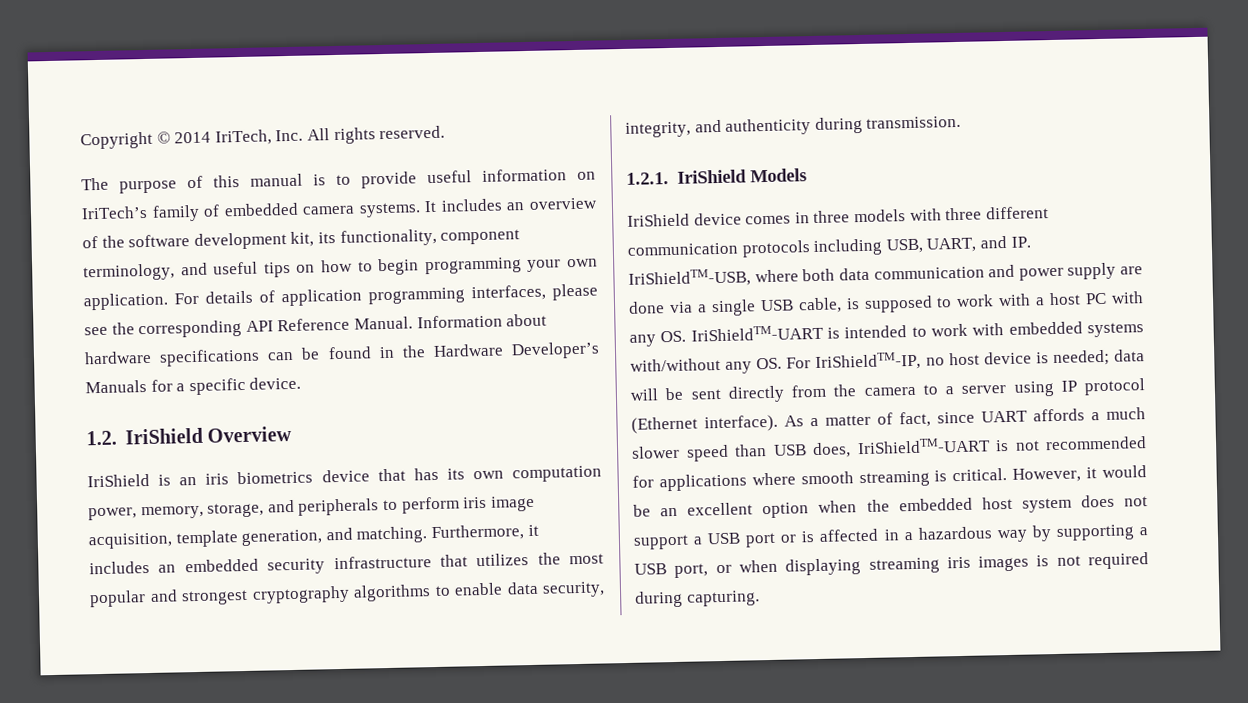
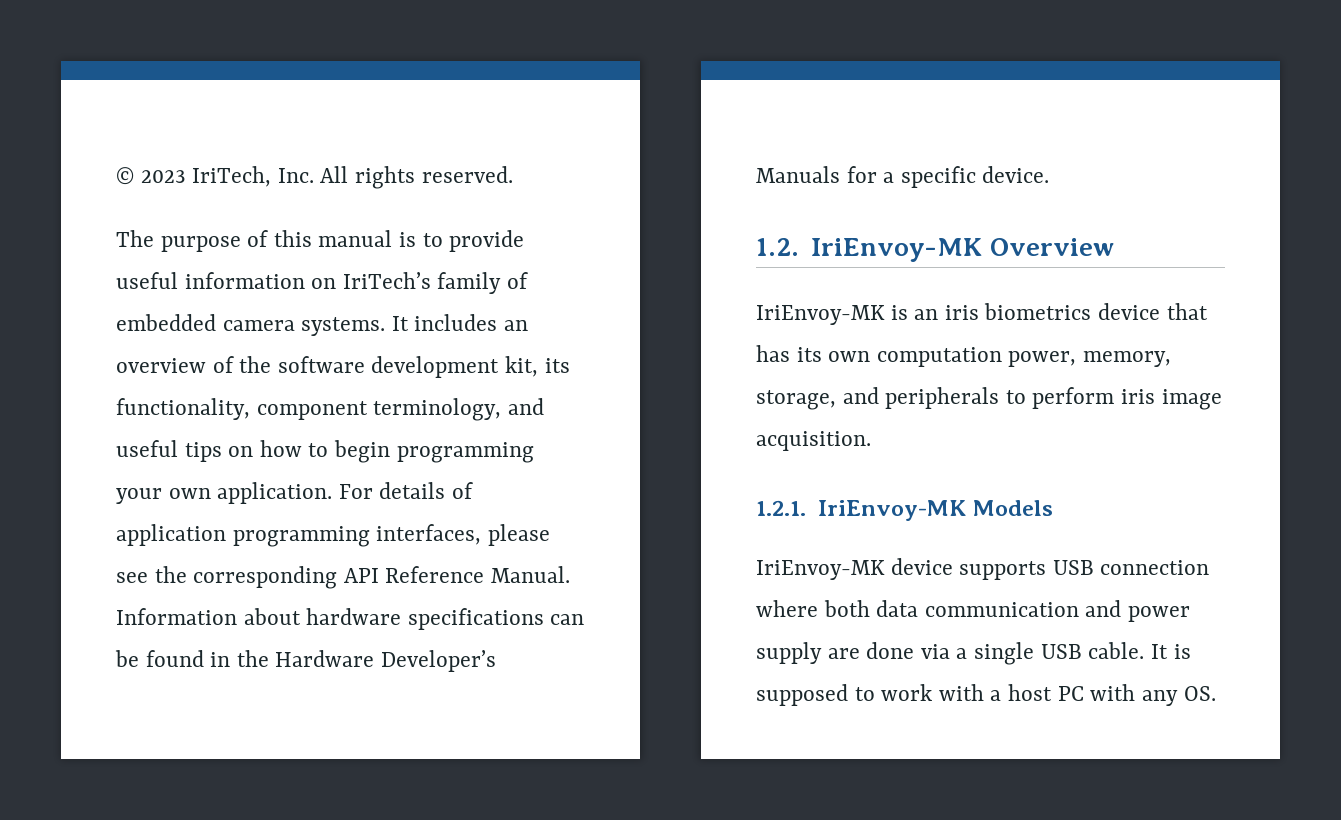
[80,131,212,150] Copyright © 2014 -> [116,167,186,185] © 2023
[124,427,203,445] IriShield -> [811,238,983,262] IriEnvoy-MK
[87,473,150,488] IriShield -> [756,305,885,325] IriEnvoy-MK
[88,524,539,550] [89,552,604,575] [89,581,605,608] [625,115,962,138] acquisition, template generation, and matching. Furthermore, it includes an embedded security infrastructure that utilizes the most popular and strongest cryptography algorithms to enable data security, integrity, and authenticity during transmission. -> [756,431,871,451] acquisition.
[676,169,747,184] IriShield -> [818,500,967,521] IriEnvoy-MK
[627,206,1049,227] [627,235,1031,258] [628,268,751,288] IriShield device comes in three models with three different communication protocols including USB, UART, and IP. IriShieldTM-USB, -> [756,558,1210,580] IriEnvoy-MK device supports USB connection
[797,297,842,314] cable, -> [1088,642,1168,659] cable. It
[690,321,1144,342] [630,349,1145,374] [630,378,1146,403] [631,407,1146,434] [631,436,1147,462] [632,465,1147,492] [633,494,1148,519] [633,524,1148,550] [634,552,1149,578] [635,590,760,608] IriShieldTM-UART is intended to work with embedded systems with/without any OS. For IriShieldTM-IP, no host device is needed; data will be sent directly from the camera to a server using IP protocol (Ethernet interface). As a matter of fact, since UART affords a much slower speed than USB does, IriShieldTM-UART is not recommended for applications where smooth streaming is critical. However, it would be an excellent option when the embedded host system does not support a USB port or is affected in a hazardous way by supporting a USB port, or when displaying streaming iris images is not required during capturing. -> (1216, 693) none

